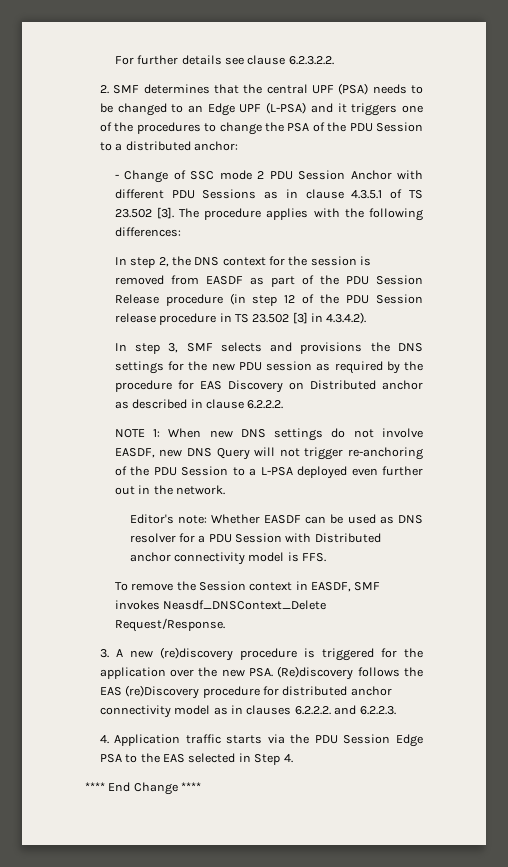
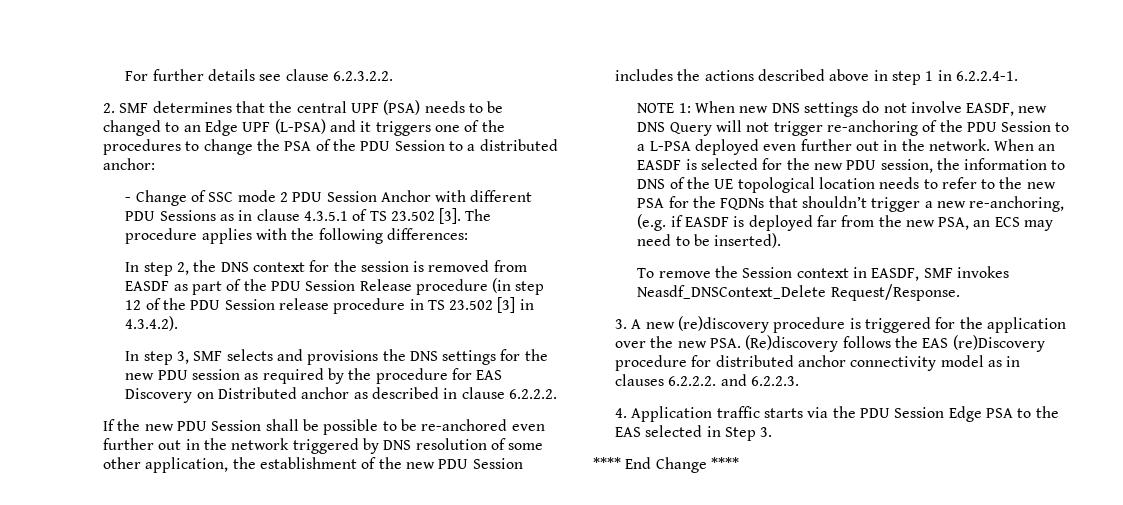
(284, 404) none -> [103,419,545,435] [103,438,544,454] [103,457,523,473] [615,69,1019,85] // If the new PDU Session shall be possible to be re-anchored even further out in the network triggered by DNS resolution of some other application, the establishment of the new PDU Session includes the actions described above in step 1 in 6.2.2.4-1.
[129,514,423,524] [129,533,381,543] [129,552,327,565] // Editor's note: Whether EASDF can be used as DNS resolver for a PDU Session with Distributed anchor connectivity model is FFS. -> [994,139,1056,151] [637,158,1066,173] [637,177,1056,193] [637,196,1065,212] [637,214,1054,231] [637,233,782,248] When an EASDF is selected for the new PDU session, the information to DNS of the UE topological location needs to refer to the new PSA for the FQDNs that shouldn’t trigger a new re-anchoring, (e.g. if EASDF is deployed far from the new PSA, an ECS may need to be inserted).
[283,754,293,763] 4. -> [760,427,773,437] 3.

